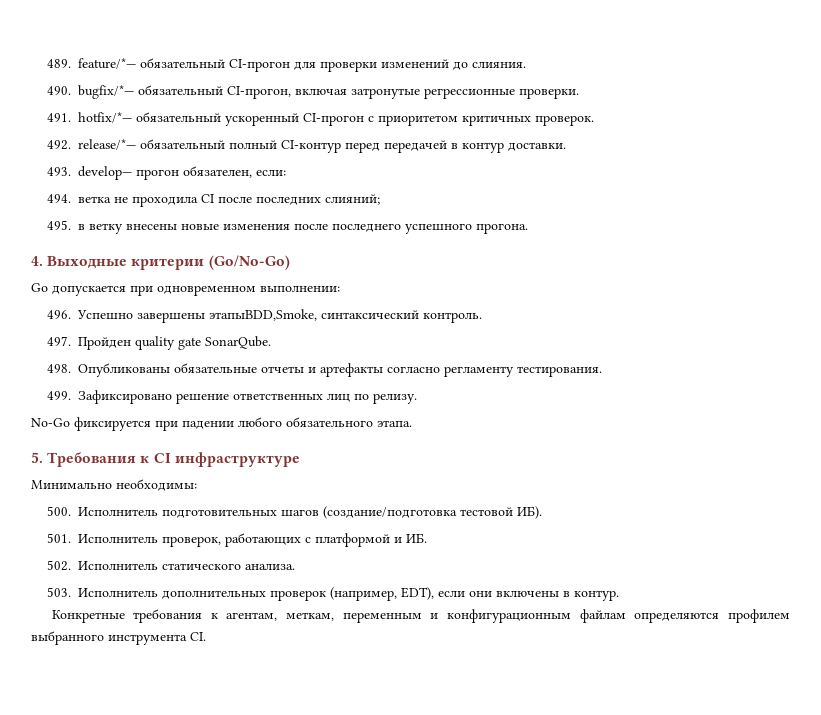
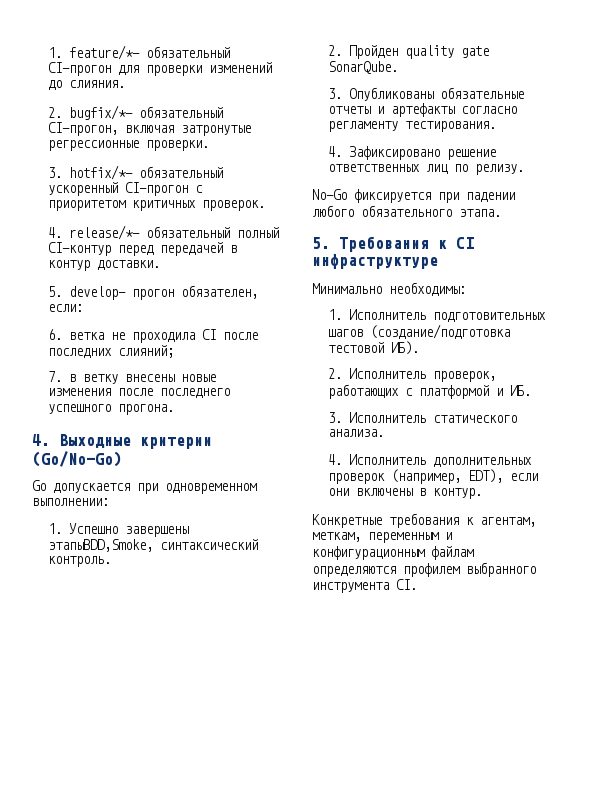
[46,59,71,68] 489. -> [48,47,63,58] 1.
[46,86,71,95] 490. -> [48,107,63,118] 2.
[46,113,71,122] 491. -> [48,167,63,178] 3.
[46,140,71,150] 492. -> [48,227,63,238] 4.
[46,167,71,176] 493. -> [48,286,63,297] 5.
[46,194,71,203] 494. -> [48,329,63,340] 6.
[46,220,71,230] 495. -> [48,371,63,382] 7.
[46,310,71,319] 496. -> [48,523,63,534] 1.
[46,336,71,346] 497. -> [328,45,343,56] 2.
[46,364,71,373] 498. -> [328,88,343,99] 3.
[46,391,71,400] 499. -> [328,146,343,157] 4.
[46,506,71,516] 500. -> [328,309,343,320] 1.
[46,533,71,543] 501. -> [328,368,343,379] 2.
[46,560,71,571] 502. -> [328,412,343,423] 3.
[46,587,71,597] 503. -> [328,454,343,465] 4.

